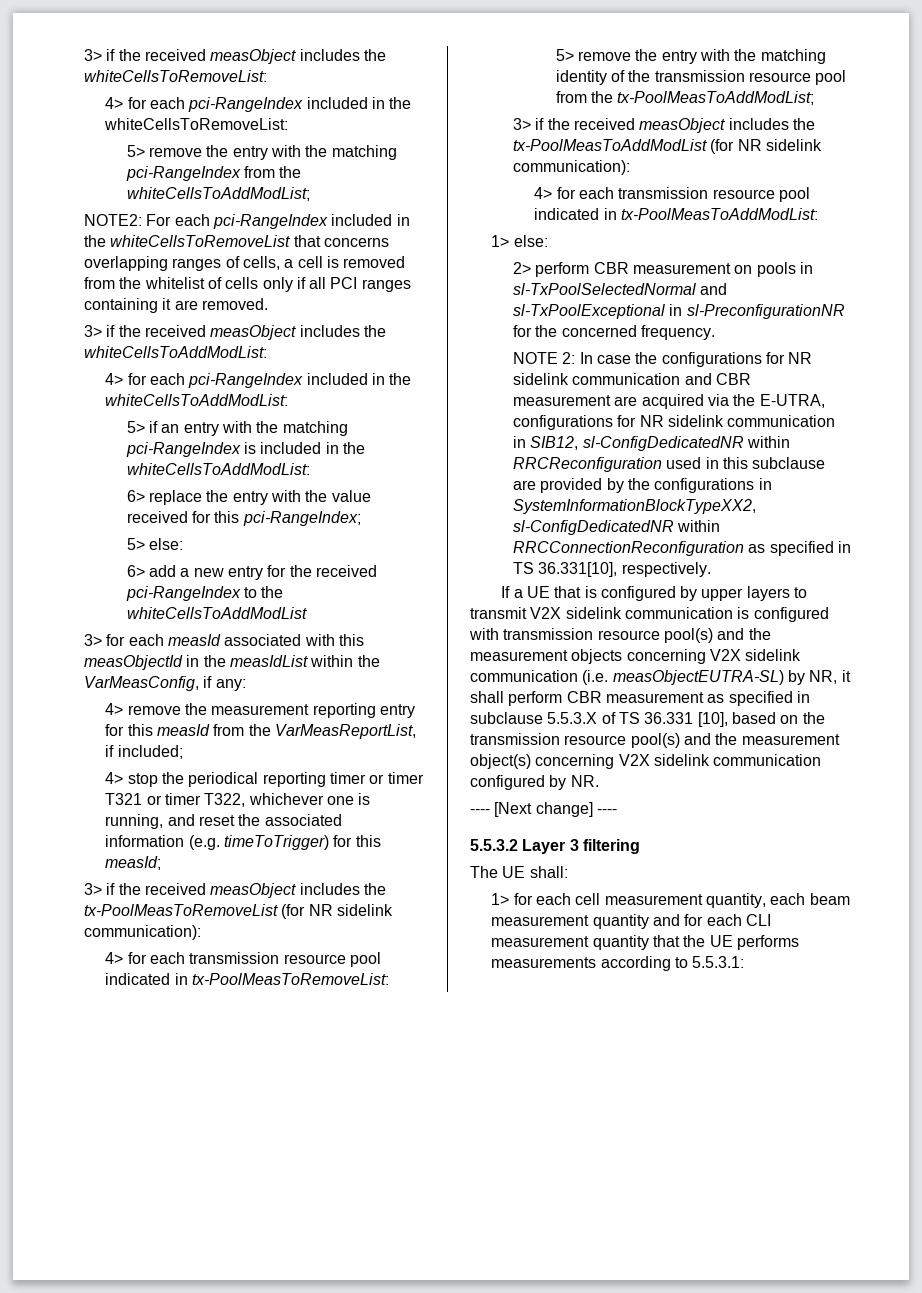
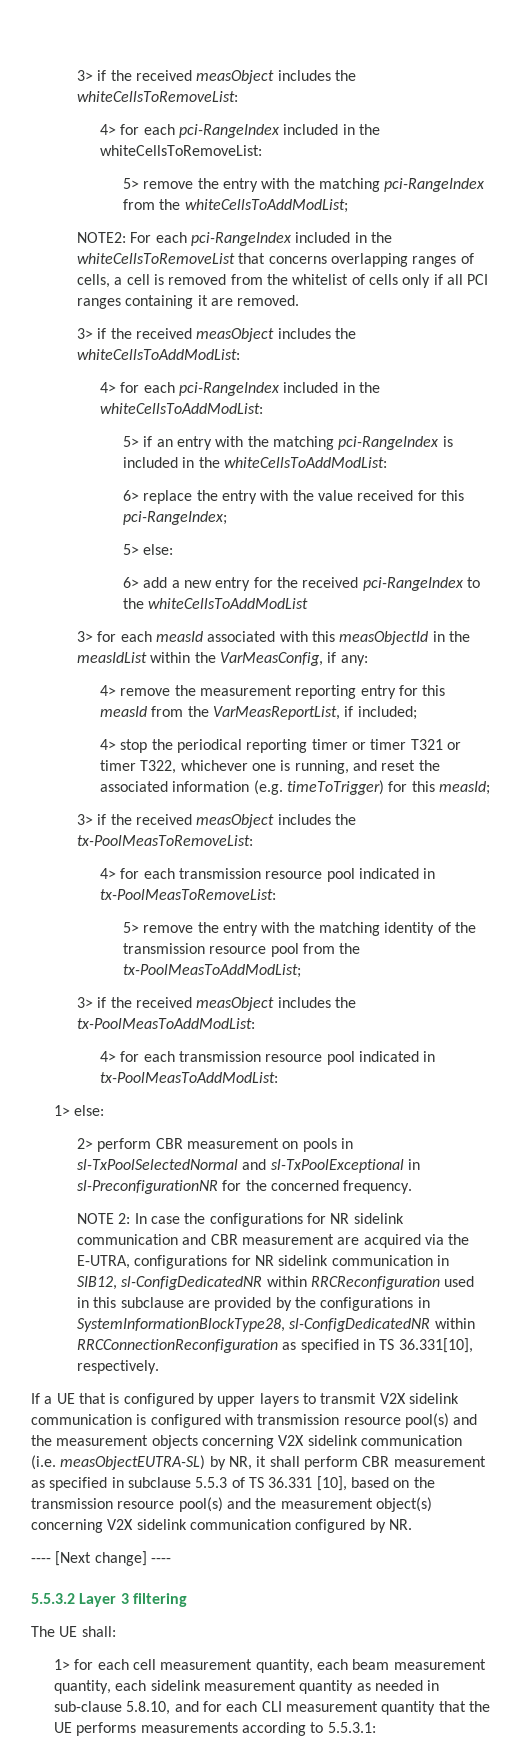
[83,904,393,919] [83,925,201,940] tx-PoolMeasToRemoveList (for NR sidelink communication): -> [77,835,254,846] tx-PoolMeasToRemoveList:
[512,139,822,154] [512,160,630,175] tx-PoolMeasToAddModList (for NR sidelink communication): -> [77,1018,256,1029] tx-PoolMeasToAddModList:
[512,499,756,514] SystemInformationBlockTypeXX2, -> [77,1318,286,1332] SystemInformationBlockType28,
[547,712,598,724] 5.5.3.X -> [195,1477,228,1488] 5.5.3
[592,914,649,929] quantity -> [54,1680,440,1694] [54,1701,171,1715] quantity, each sidelink measurement quantity as needed in sub-clause 5.8.10,

